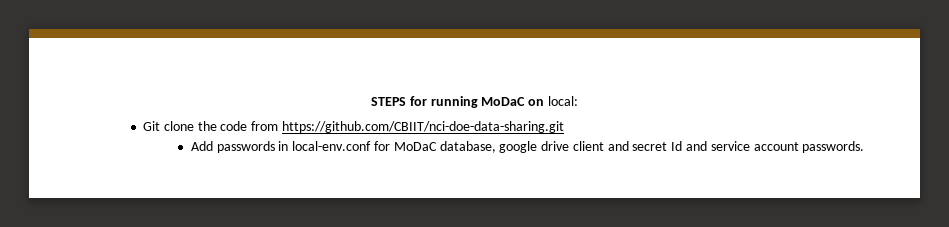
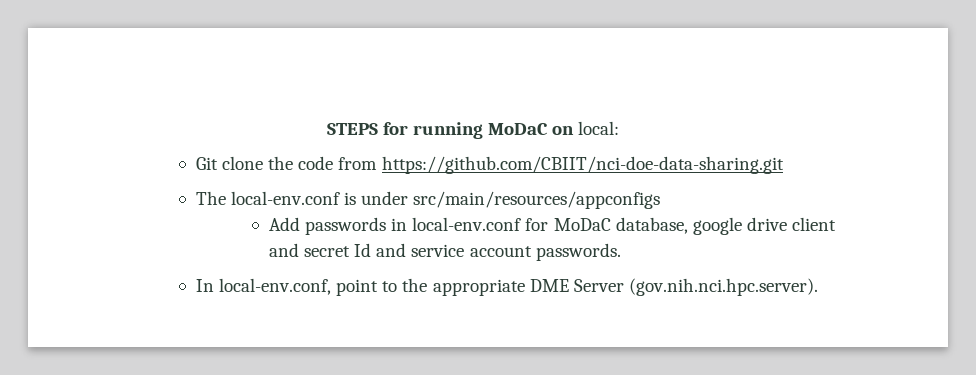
(565, 127) none -> [195,191,661,209] // The local-env.conf is under src/main/resources/appconfigs
(865, 147) none -> [195,278,818,296] // In local-env.conf, point to the appropriate DME Server (gov.nih.nci.hpc.server).

